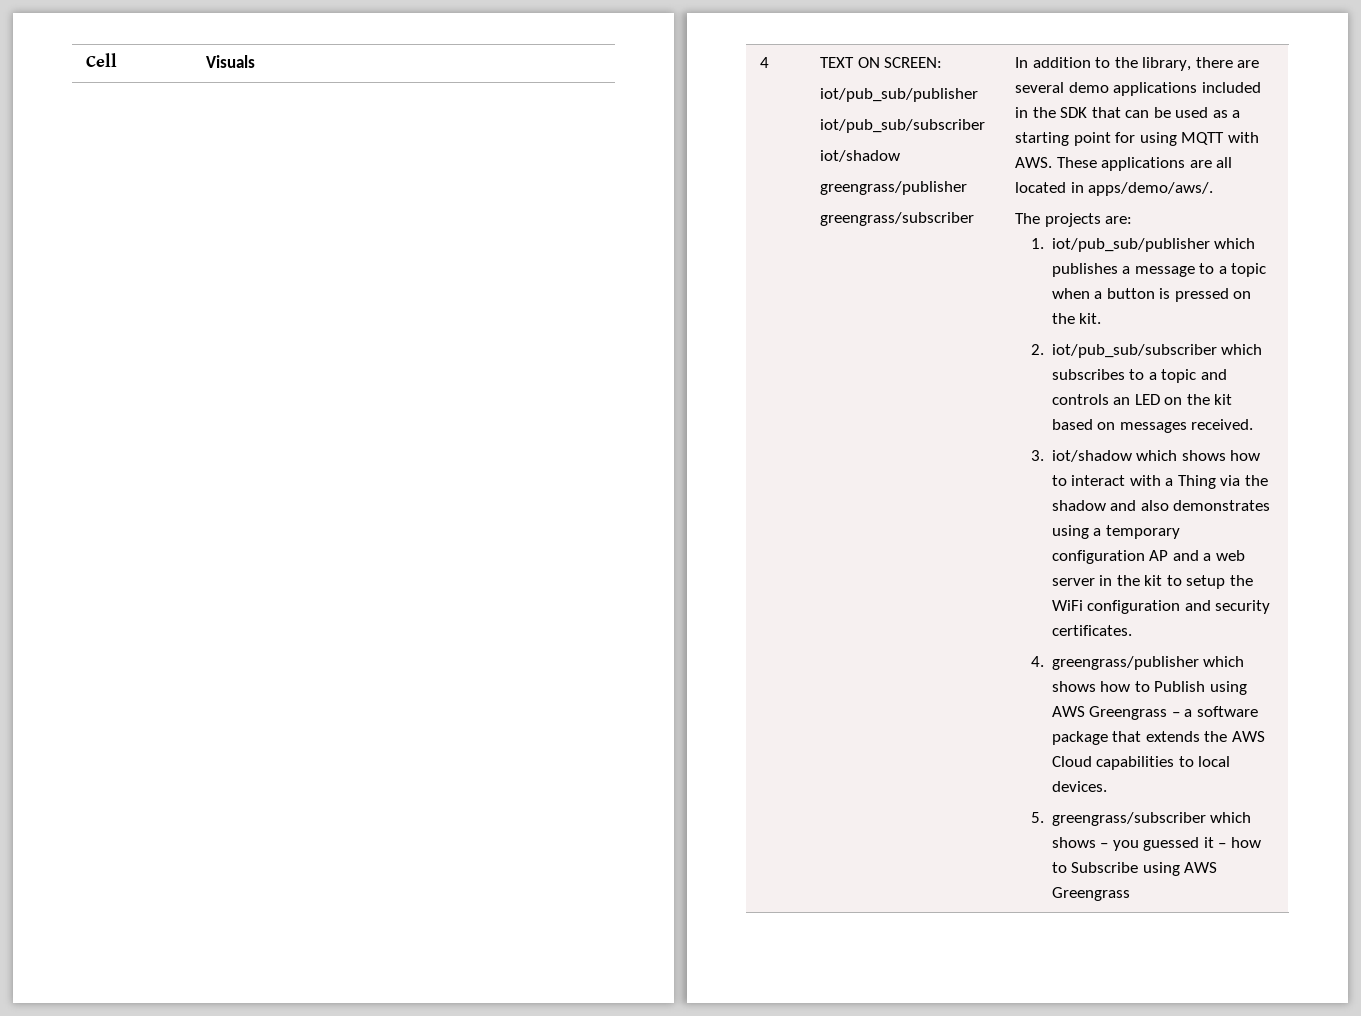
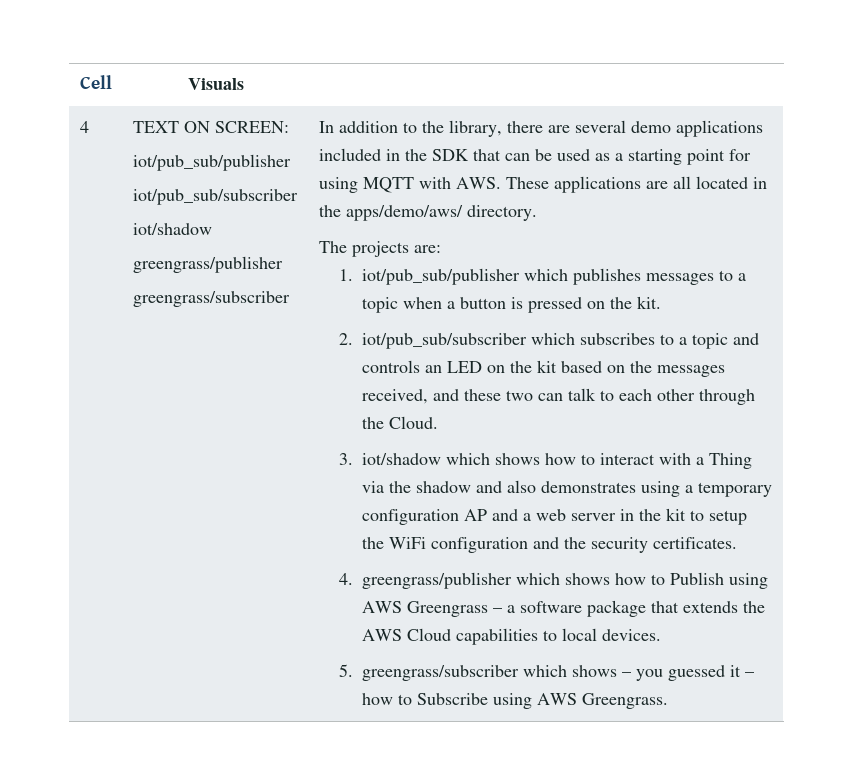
[1088,182,1214,196] apps/demo/aws/. -> [318,205,537,221] the apps/demo/aws/ directory.
[1122,266,1195,277] a message -> [645,273,714,285] messages
[1119,419,1254,433] messages received. -> [629,361,725,377] [361,388,755,405] [361,416,438,429] the messages received, and these two can talk to each other through the Cloud.
(1211, 605) none -> [563,537,586,549] the
[1051,887,1130,901] Greengrass -> [581,693,668,709] Greengrass.

